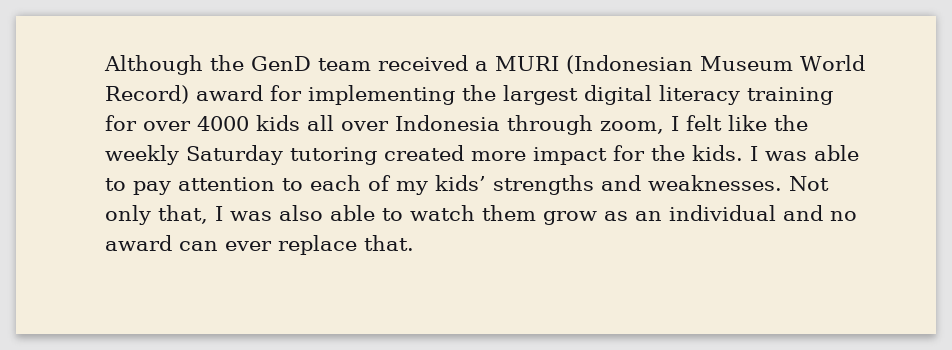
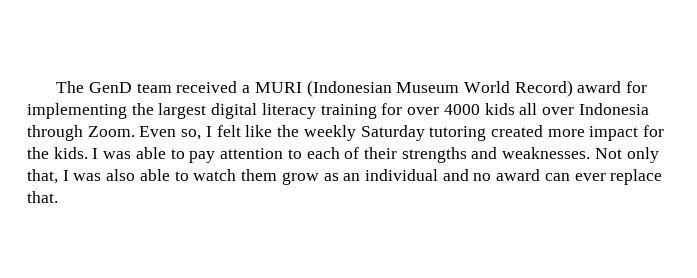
[104,55,244,75] Although the -> [56,81,85,93] The
[600,121,664,134] zoom, -> [87,126,202,140] Zoom. Even so,
[396,175,486,195] my kids’ -> [363,147,397,159] their

